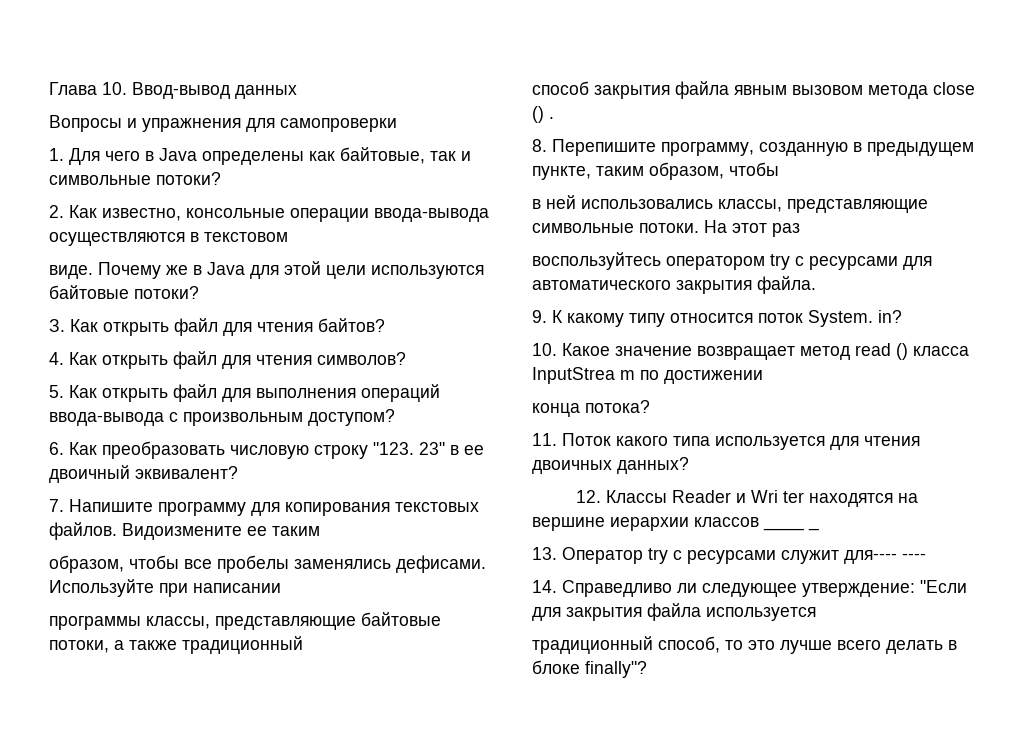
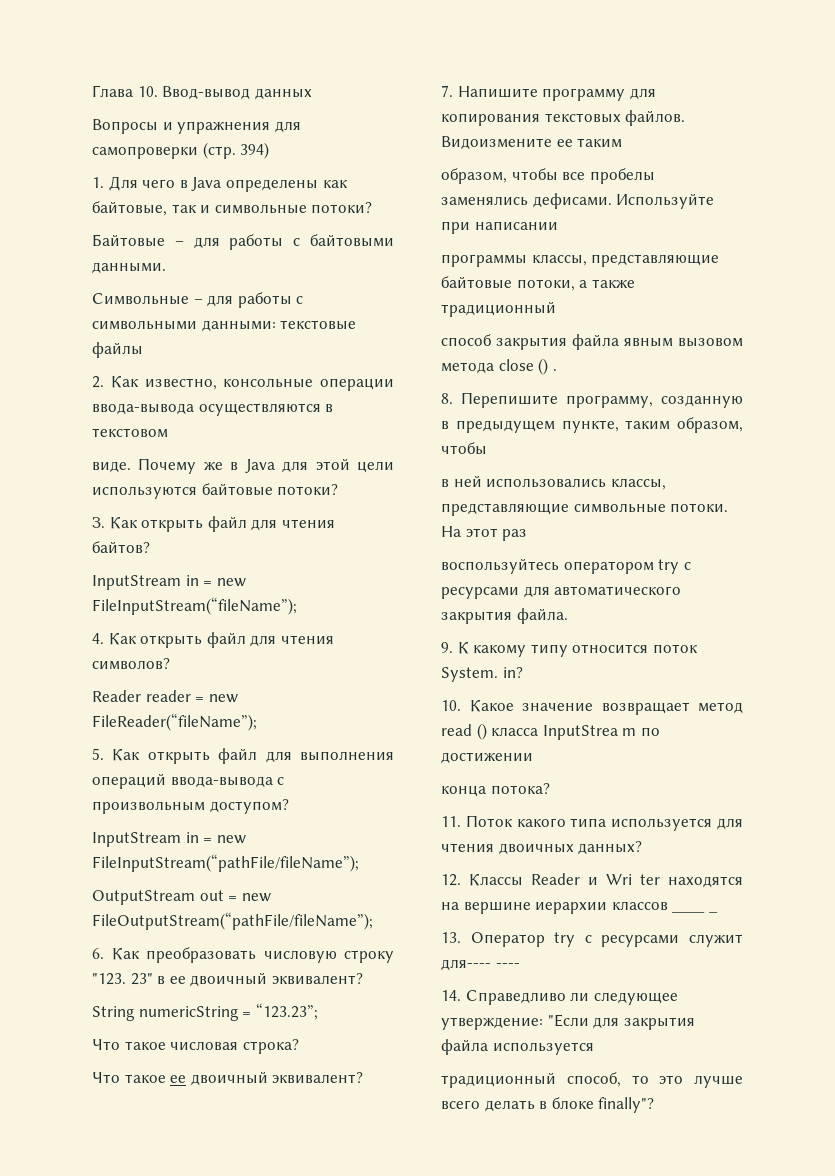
(397, 125) none -> [202,142,270,159] (стр. 394)
(221, 178) none -> [92,234,394,250] [92,262,166,274] [92,292,304,308] [92,320,357,332] [92,342,143,358] // Байтовые – для работы с байтовыми данными. // Символьные – для работы с символьными данными: текстовые файлы
(385, 325) none -> [92,575,246,590] [92,597,297,615] // InputStream in = new FileInputStream(“fileName”);
(406, 358) none -> [92,690,238,703] [92,713,257,731] // Reader reader = new FileReader(“fileName”);
(395, 417) none -> [92,832,246,847] [92,854,359,872] [92,890,271,905] [92,912,373,930] // InputStream in = new FileInputStream(“pathFile/fileName”); // OutputStream out = new FileOutputStream(“pathFile/fileName”);
(238, 472) none -> [92,1003,318,1021] [92,1039,299,1054] [92,1071,364,1086] // String numericString = “123.23”; // Что такое числовая строка? // Что такое ее двоичный эквивалент?

